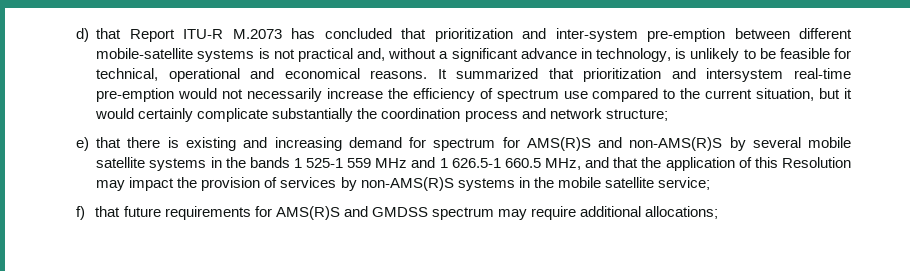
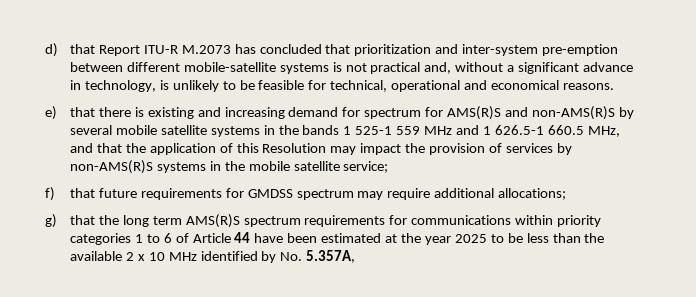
[437,68,852,82] [96,88,853,102] [95,108,668,122] It summarized that prioritization and intersystem real-time pre-emption would not necessarily increase the efficiency of spectrum use compared to the current situation, but it would certainly complicate substantially the coordination process and network structure; -> (614, 86) none
[275,206,368,220] AMS(R)S and -> (244, 193) none
(719, 212) none -> [44,214,602,228] [69,232,605,245] [69,250,356,263] // g) that the long term AMS(R)S spectrum requirements for communications within priority categories 1 to 6 of Article 44 have been estimated at the year 2025 to be less than the available 2 x 10 MHz identified by No. 5.357A,

